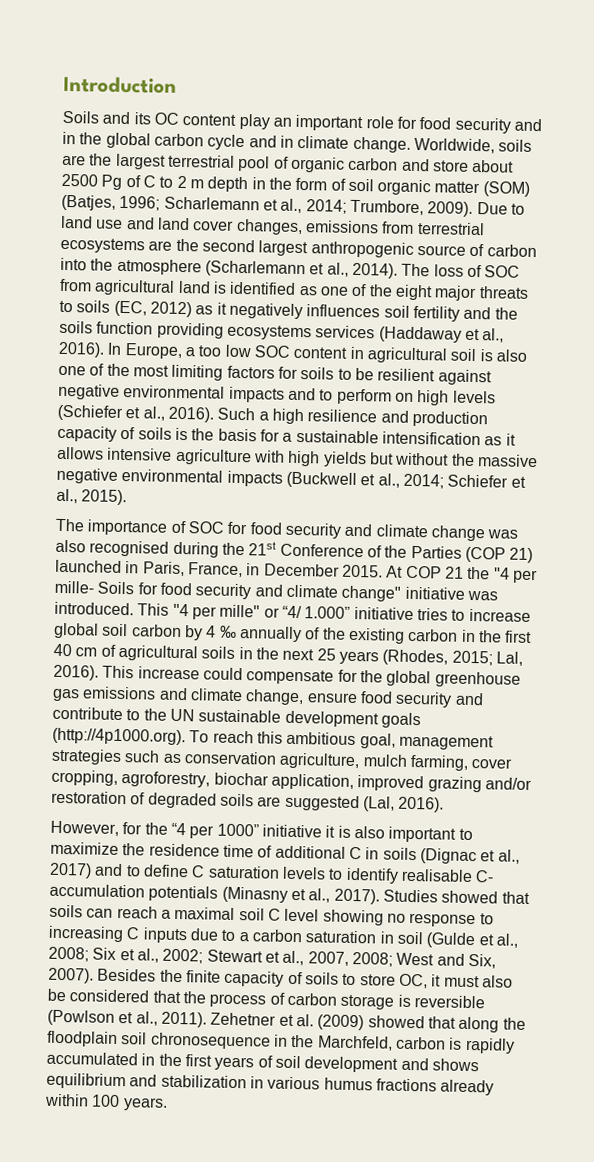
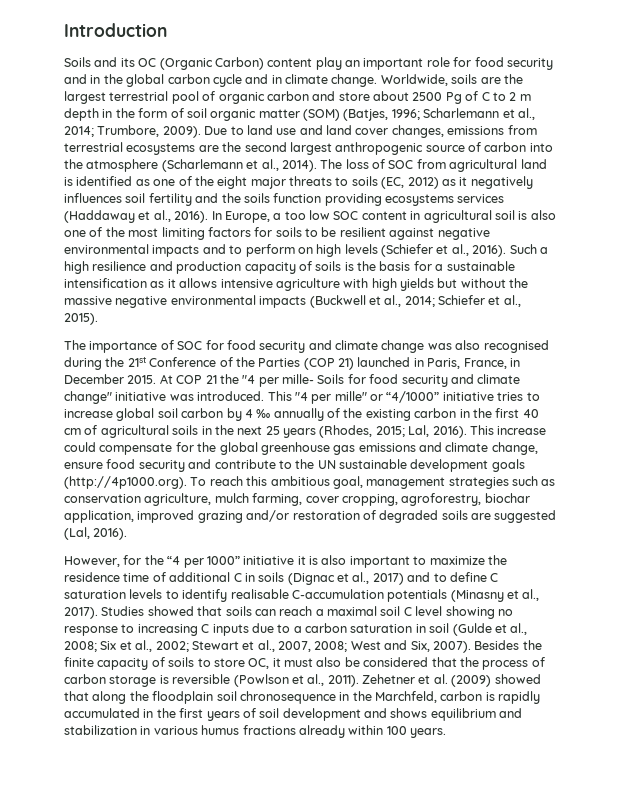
(179, 118) none -> [159,57,264,70] (Organic Carbon)
[281,605,351,619] “4/ 1.000” -> [386,391,440,403] “4/1000”
[475,870,495,883] [49,883,145,898] C- accumulation -> [291,589,384,599] C-accumulation

